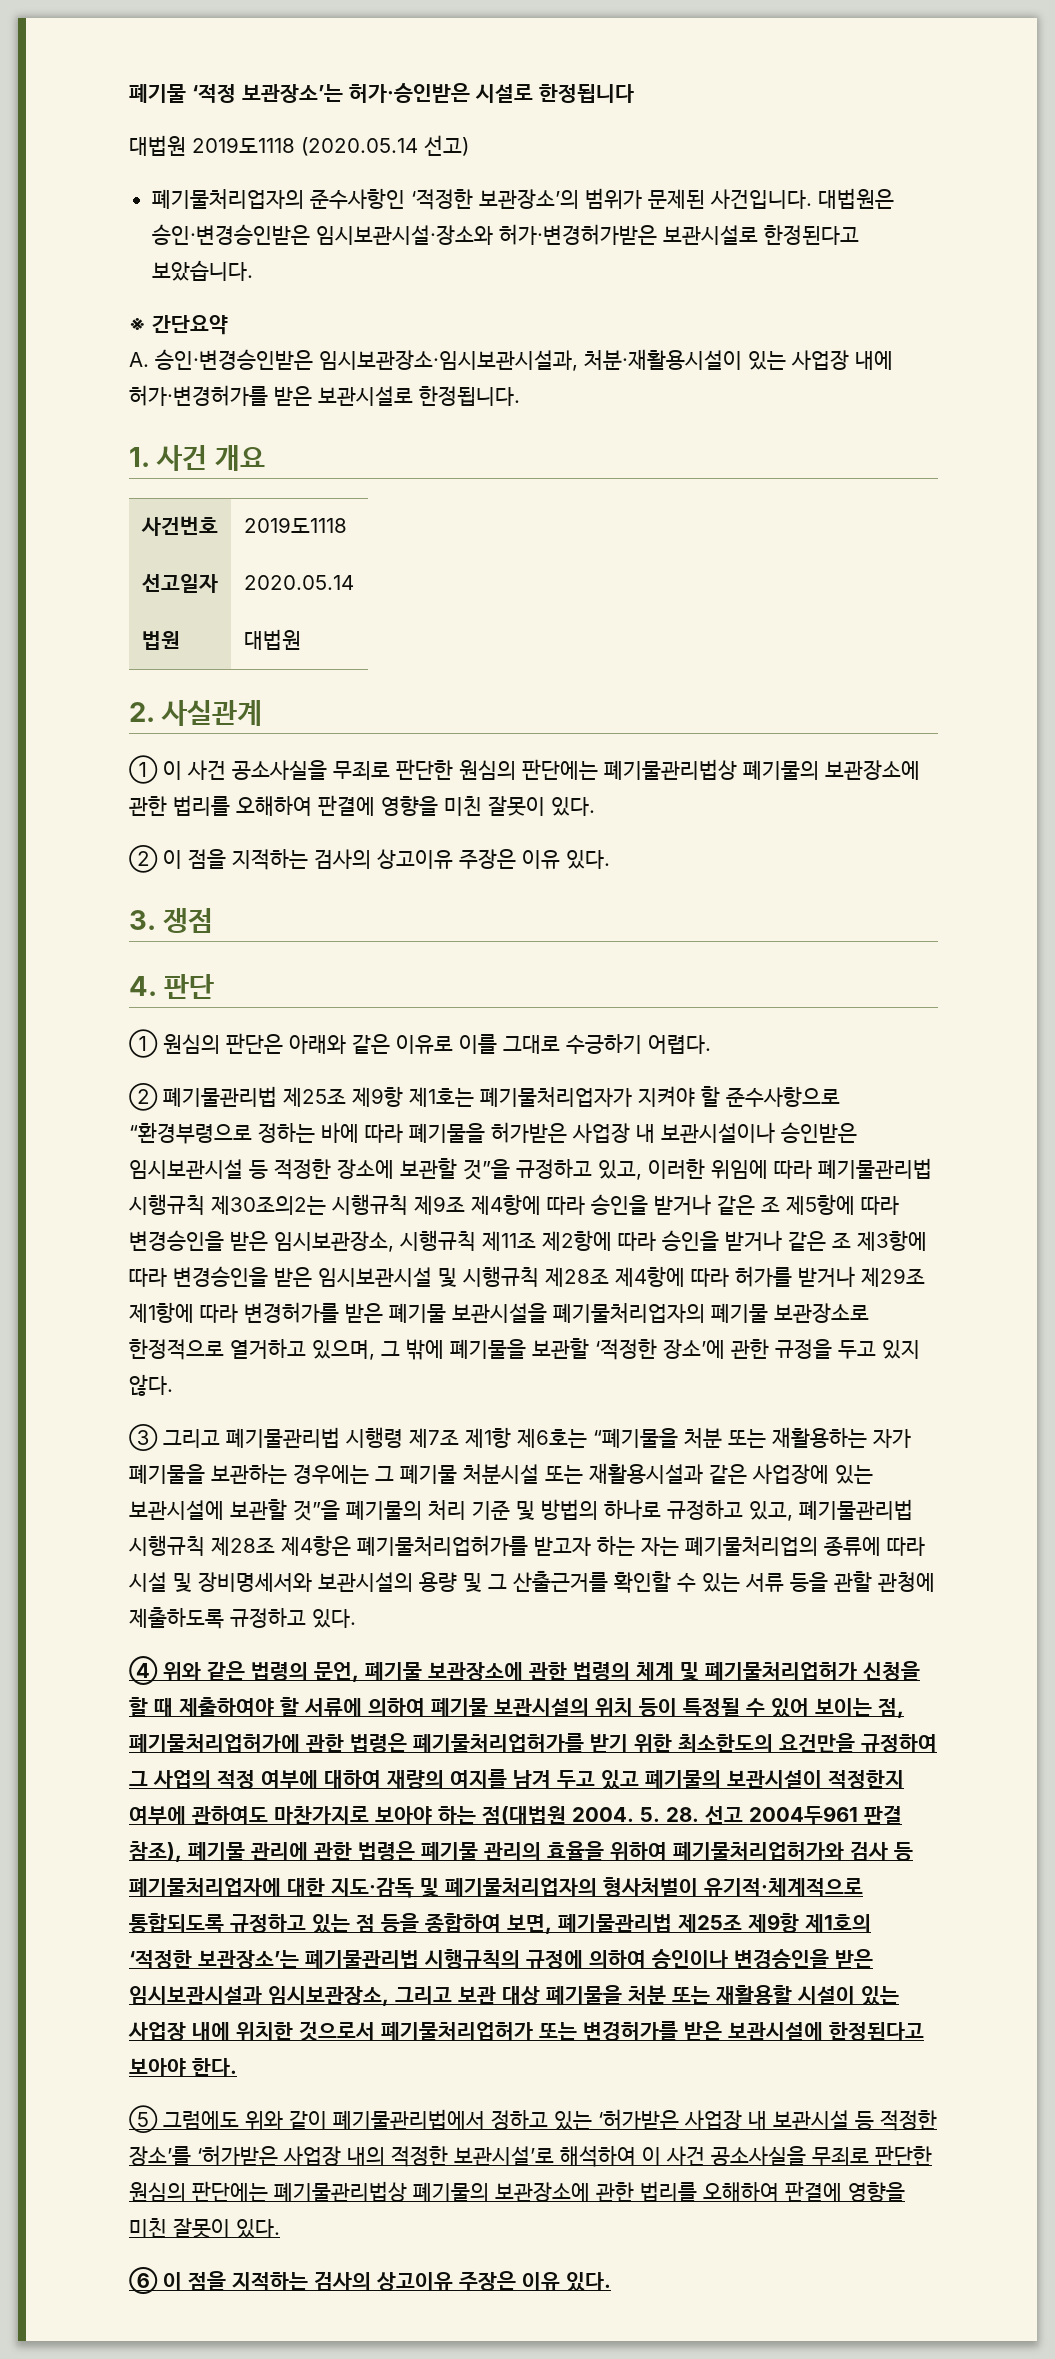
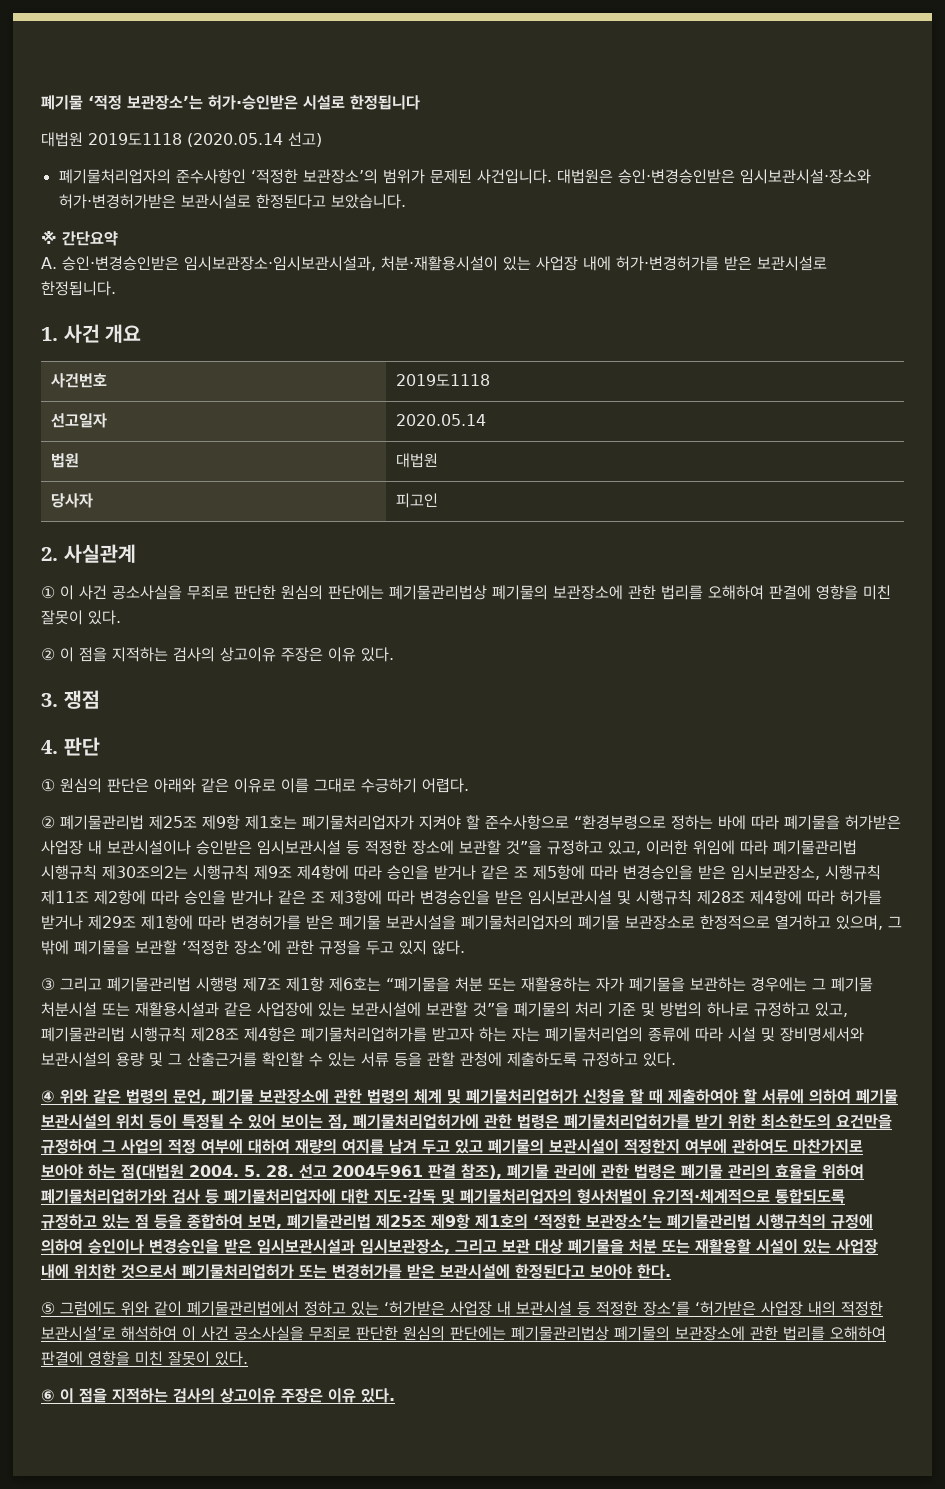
(301, 639) none -> [50,493,93,508] [395,493,438,508] // 당사자 | 피고인

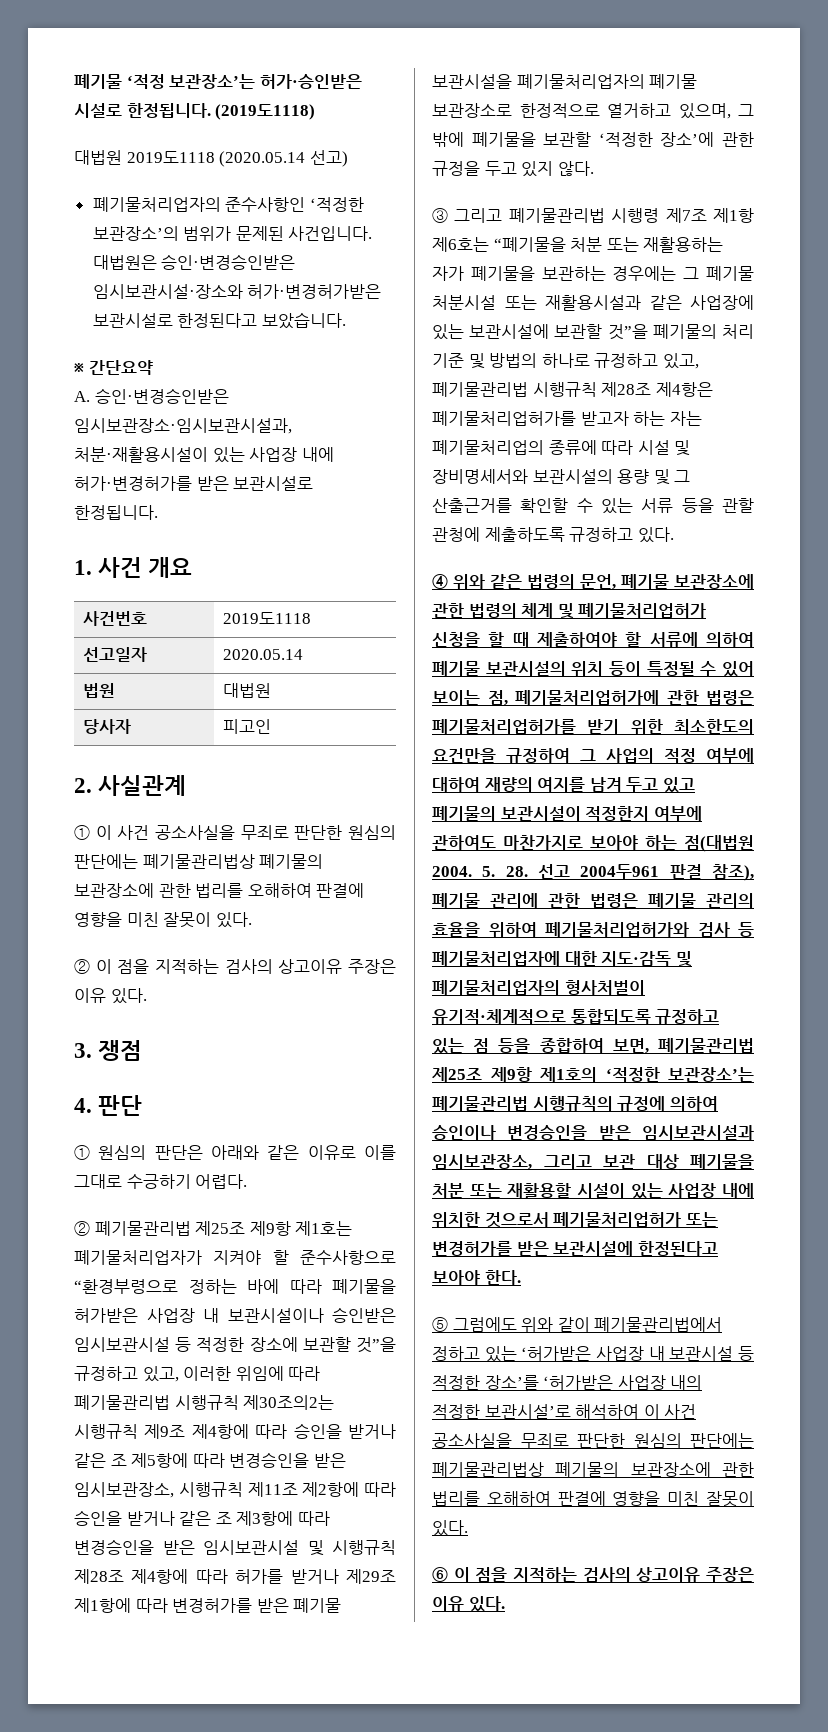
[350,95,420,110] 한정됩니다 -> [126,103,316,120] 한정됩니다. (2019도1118)

